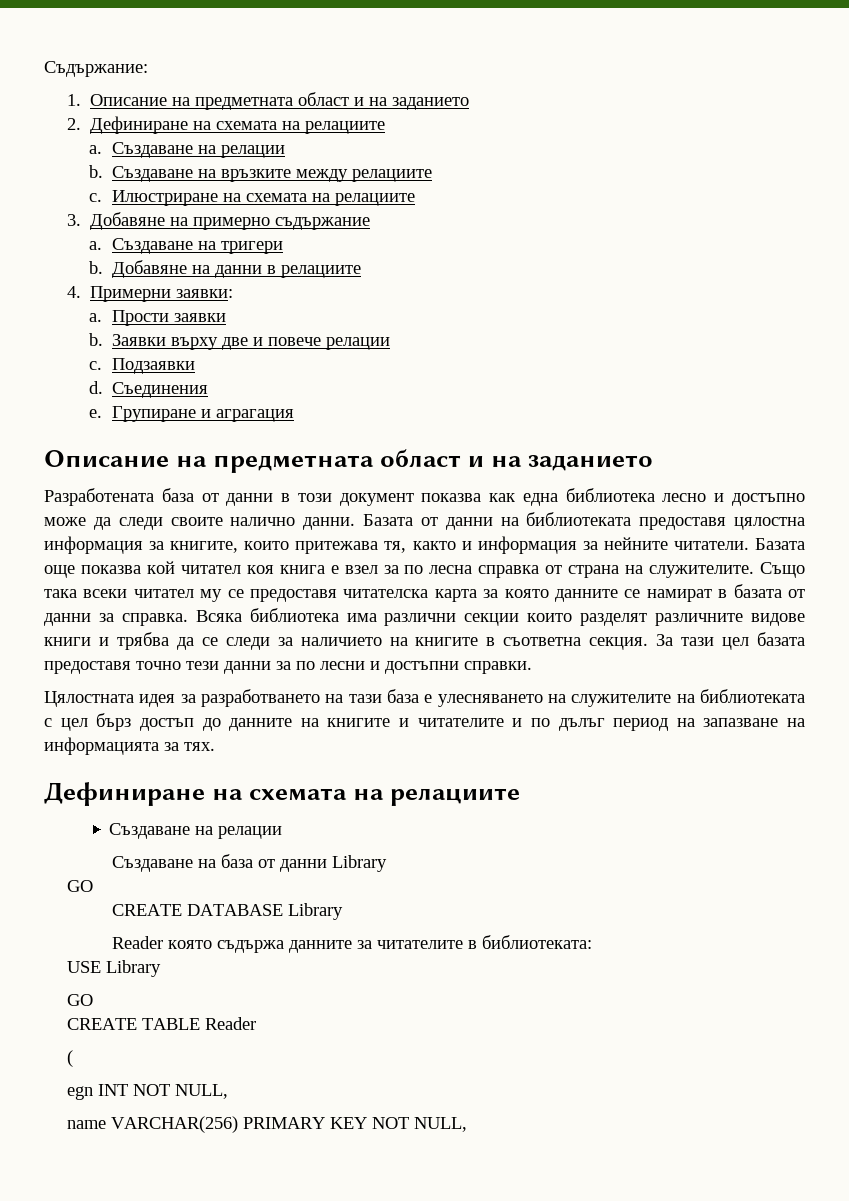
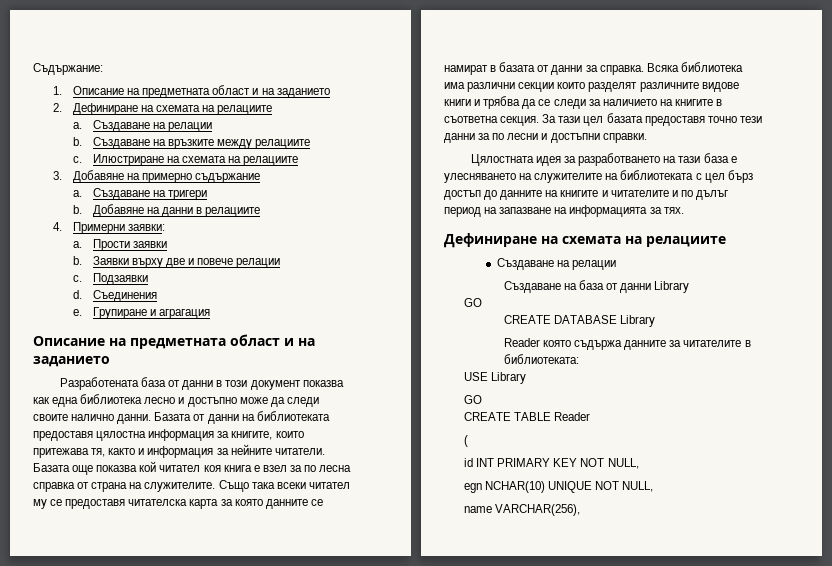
(73, 1058) none -> [463,458,639,469] // id INT PRIMARY KEY NOT NULL,
[97,1084,128,1096] INT -> [485,481,593,493] NCHAR(10) UNIQUE
[110,1116,467,1133] VARCHAR(256) PRIMARY KEY NOT NULL, -> [495,504,581,516] VARCHAR(256),

